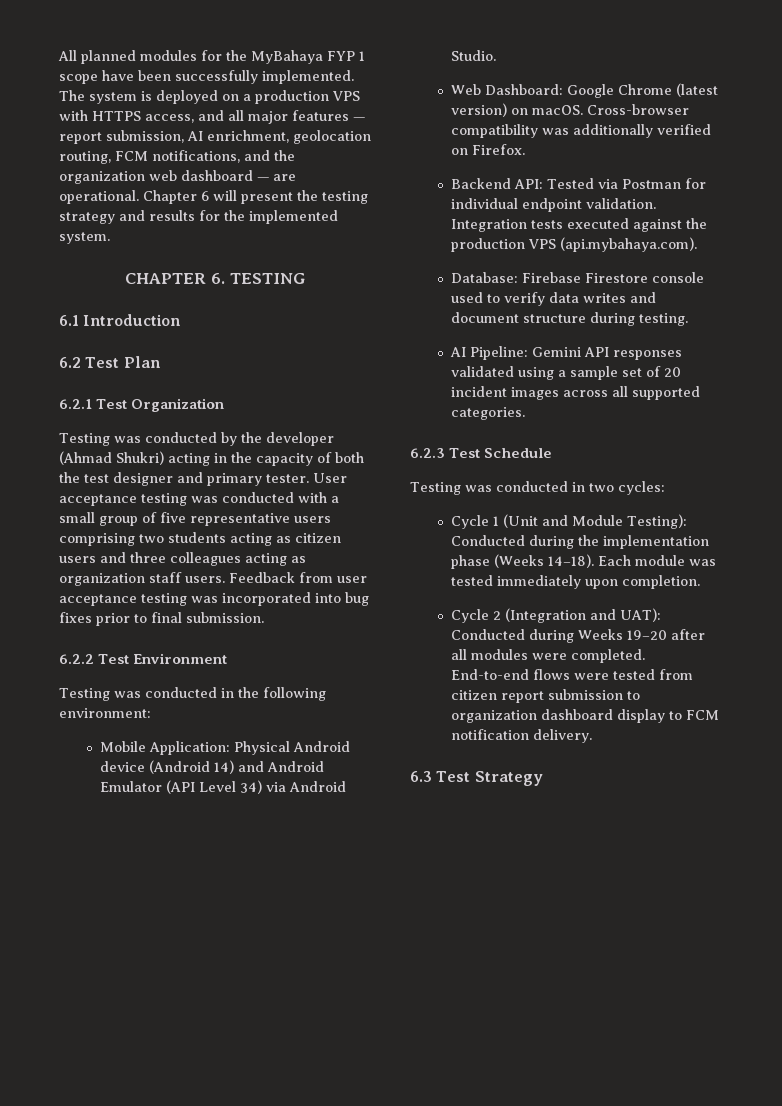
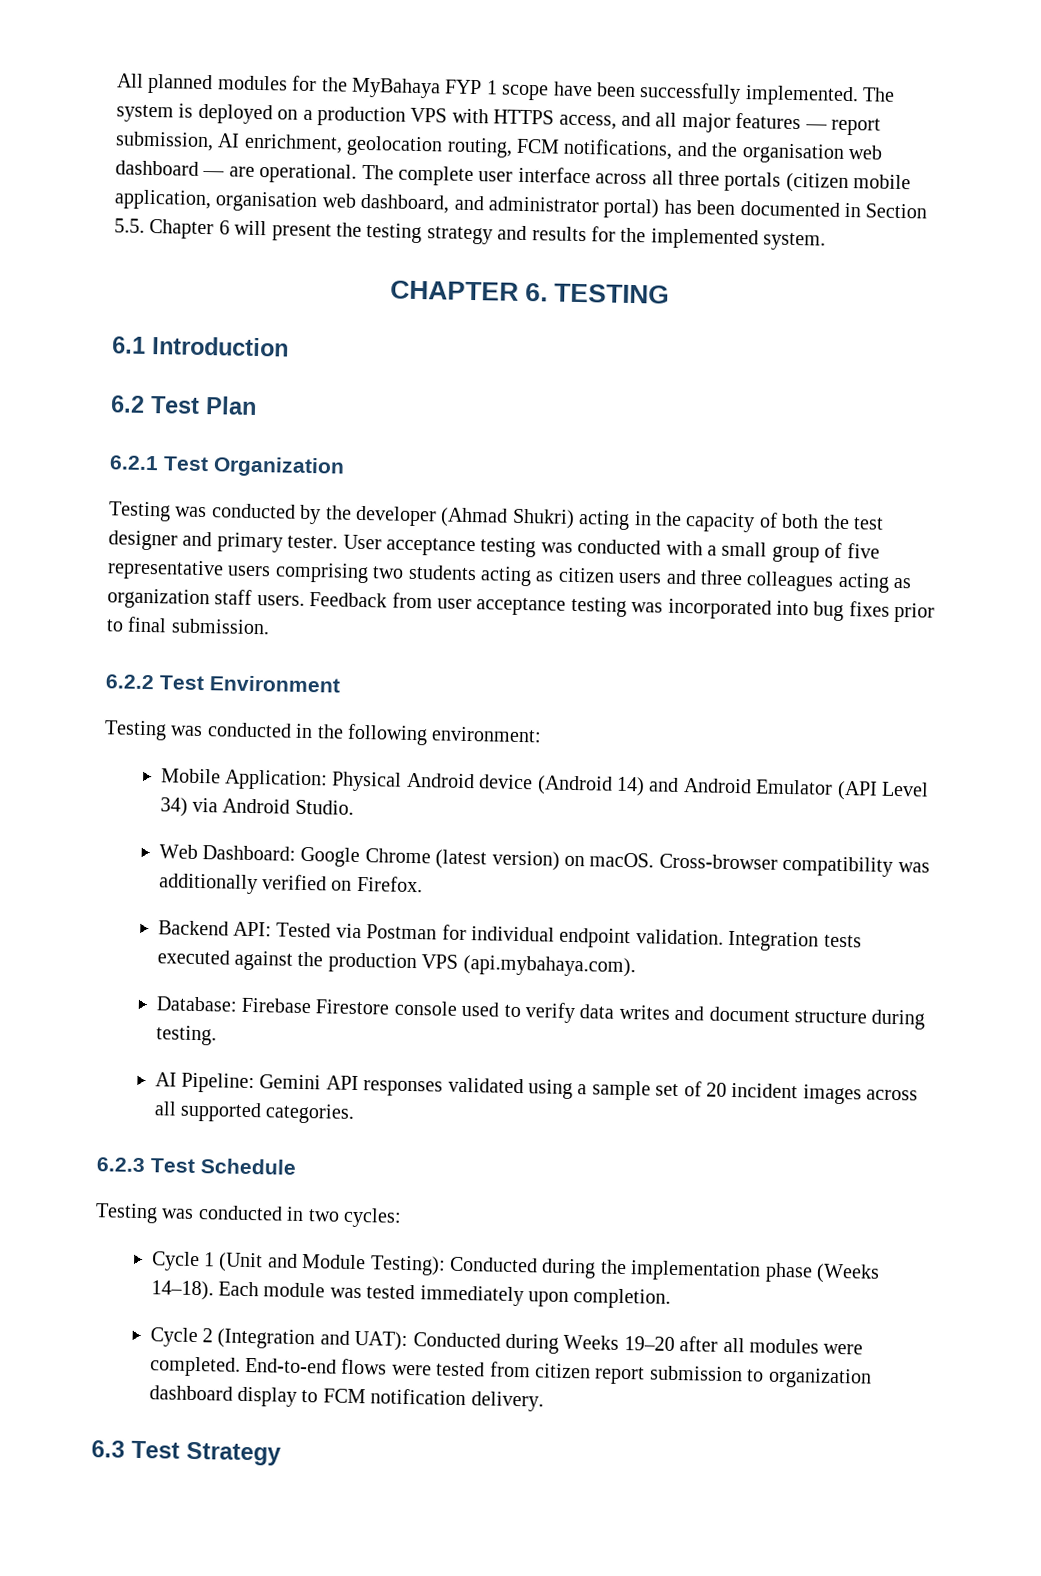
[59,171,145,184] organization -> [741,143,845,164] organisation
(139, 197) none -> [361,164,912,194] [114,189,928,219] [114,218,145,233] The complete user interface across all three portals (citizen mobile application, organisation web dashboard, and administrator portal) has been documented in Section 5.5.

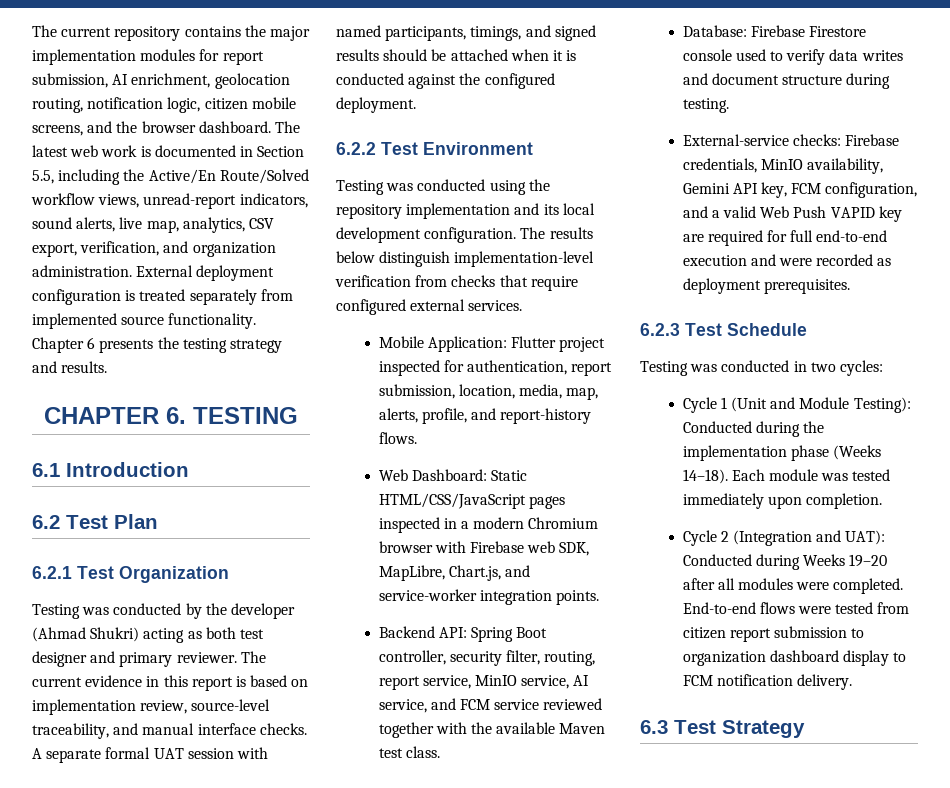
[117,73,896,107] [116,103,828,133] All planned modules for the MyBahaya FYP 1 scope have been successfully implemented. The system is deployed on a production VPS with HTTPS access, and all major features — -> [32,25,310,41] [32,49,220,65] The current repository contains the major implementation modules for
[516,138,883,164] [115,160,912,194] [114,189,928,219] [114,218,827,251] FCM notifications, and the organisation web dashboard — are operational. The complete user interface across all three portals (citizen mobile application, organisation web dashboard, and administrator portal) has been documented in Section 5.5. Chapter 6 will present the testing strategy and results for the implemented system. -> [87,97,296,113] [32,121,300,136] [32,145,305,157] [32,169,309,185] [31,193,308,209] [32,217,274,233] [32,241,276,257] [32,265,275,281] [32,289,293,305] [32,313,257,329] [32,337,282,353] [32,361,108,373] notification logic, citizen mobile screens, and the browser dashboard. The latest web work is documented in Section 5.5, including the Active/En Route/Solved workflow views, unread-report indicators, sound alerts, live map, analytics, CSV export, verification, and organization administration. External deployment configuration is treated separately from implemented source functionality. Chapter 6 presents the testing strategy and results.
[633,511,884,533] [108,530,880,563] [107,559,912,593] [107,588,936,623] [106,616,270,635] in the capacity of both the test designer and primary tester. User acceptance testing was conducted with a small group of five representative users comprising two students acting as citizen users and three colleagues acting as organization staff users. Feedback from user acceptance testing was incorporated into bug fixes prior to final submission. -> [187,627,264,639] [32,651,266,667] [32,675,309,691] [32,699,271,715] [32,723,307,739] [32,747,268,763] [336,25,596,41] [336,49,577,61] [336,73,555,89] [336,97,416,113] as both test designer and primary reviewer. The current evidence in this report is based on implementation review, source-level traceability, and manual interface checks. A separate formal UAT session with named participants, timings, and signed results should be attached when it is conducted against the configured deployment.
[295,723,543,746] [160,768,929,801] [159,797,354,817] [158,844,930,877] [157,873,423,895] [157,920,862,952] [156,949,636,978] in the following environment: // Mobile Application: Physical Android device (Android 14) and Android Emulator (API Level 34) via Android Studio. // Web Dashboard: Google Chrome (latest version) on macOS. Cross-browser compatibility was additionally verified on Firefox. // Backend API: Tested via Postman for individual endpoint validation. Integration tests executed against the production VPS (api.mybahaya.com). -> [489,179,550,195] [336,203,595,219] [336,227,593,243] [336,251,595,267] [335,275,578,291] [336,299,523,315] [378,336,606,352] [378,360,613,376] [378,384,599,400] [378,408,592,424] [378,432,417,444] [378,469,527,481] [378,493,565,509] [378,517,599,533] [378,541,590,556] [378,565,530,581] [378,589,599,605] [378,626,548,642] [378,650,596,666] [378,675,590,690] [378,698,603,713] [378,722,606,738] [378,746,440,758] using the repository implementation and its local development configuration. The results below distinguish implementation-level verification from checks that require configured external services. // Mobile Application: Flutter project inspected for authentication, report submission, location, media, map, alerts, profile, and report-history flows. // Web Dashboard: Static HTML/CSS/JavaScript pages inspected in a modern Chromium browser with Firebase web SDK, MapLibre, Chart.js, and service-worker integration points. // Backend API: Spring Boot controller, security filter, routing, report service, MinIO service, AI service, and FCM service reviewed together with the available Maven test class.
[154,1072,919,1105] [153,1101,356,1124] AI Pipeline: Gemini API responses validated using a sample set of 20 incident images across all supported categories. -> [682,134,899,146] [682,158,883,174] [682,182,918,198] [682,206,902,222] [682,230,888,246] [682,254,892,266] [682,278,850,294] External-service checks: Firebase credentials, MinIO availability, Gemini API key, FCM configuration, and a valid Web Push VAPID key are required for full end-to-end execution and were recorded as deployment prerequisites.

